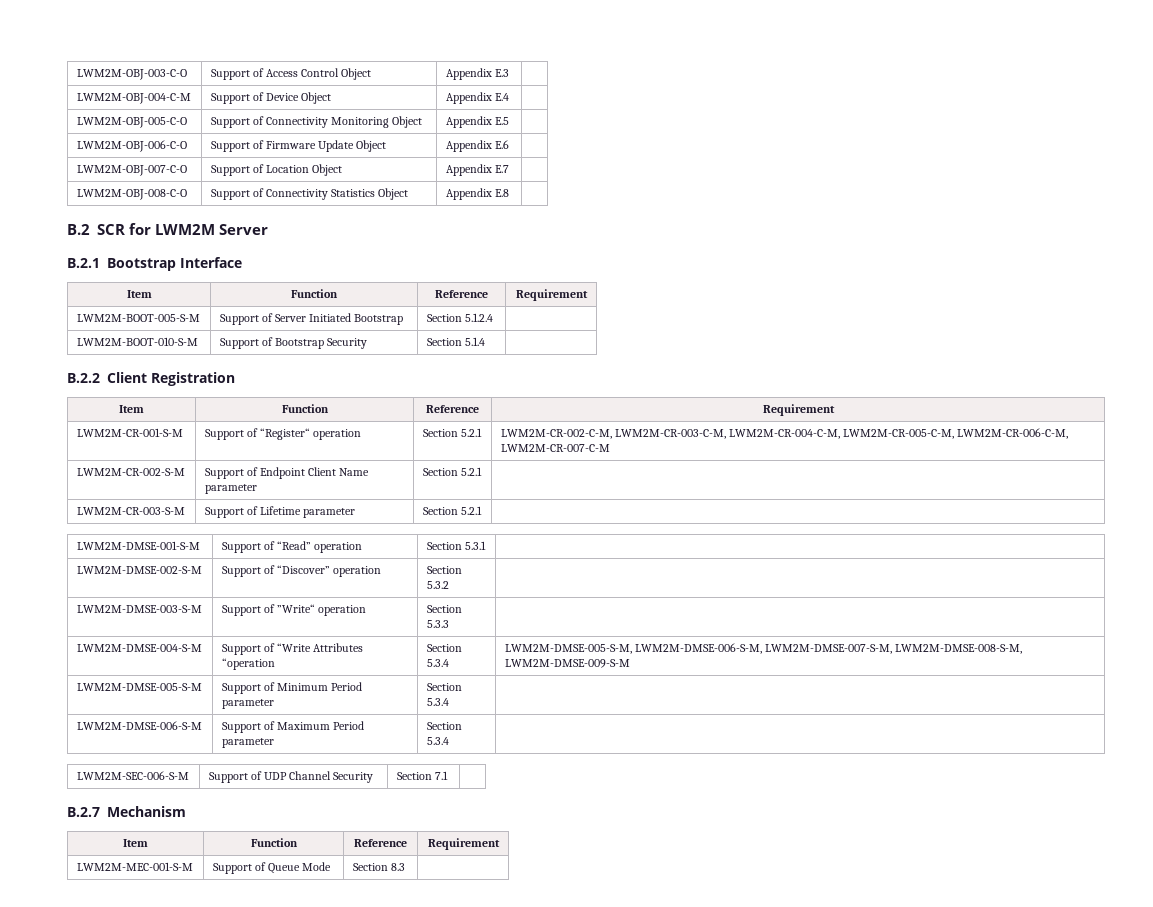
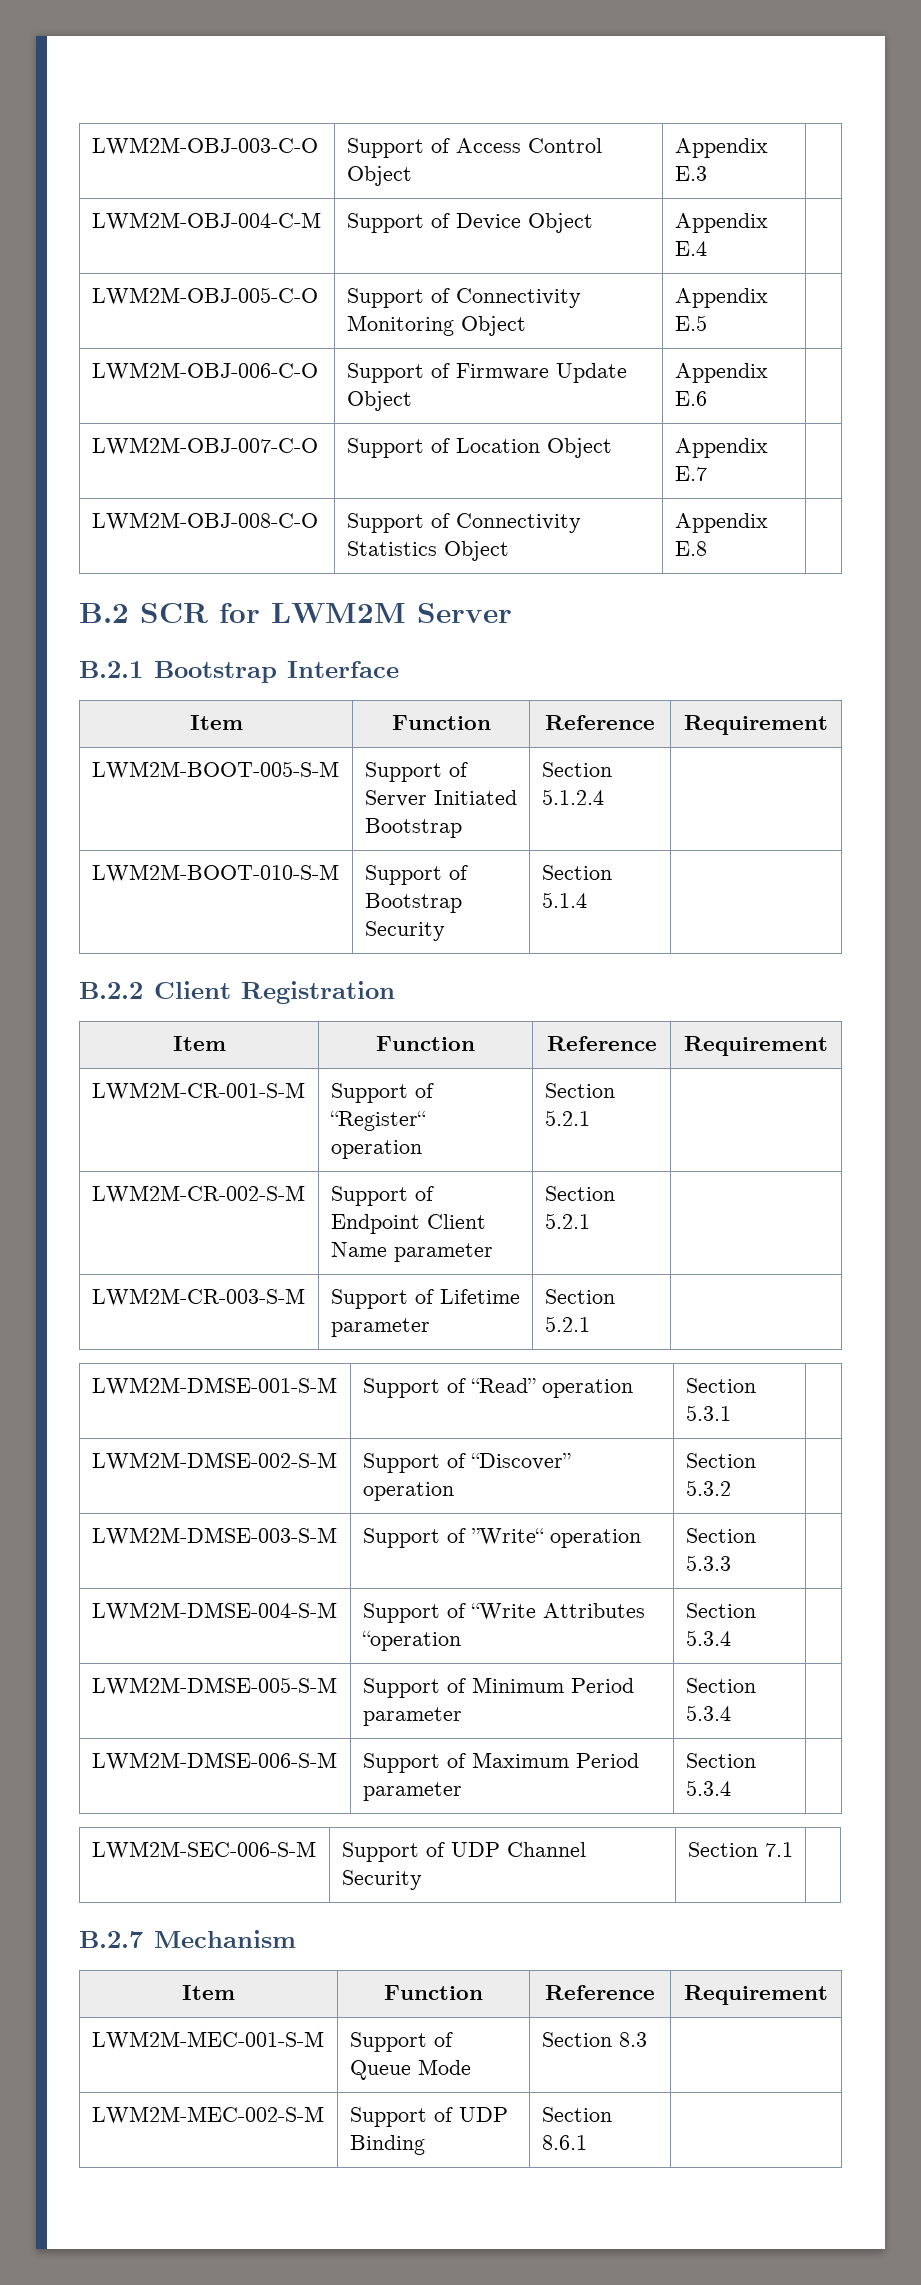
[500,428,1069,439] [500,444,610,452] LWM2M-CR-002-C-M, LWM2M-CR-003-C-M, LWM2M-CR-004-C-M, LWM2M-CR-005-C-M, LWM2M-CR-006-C-M, LWM2M-CR-007-C-M -> (590, 1118) none
[504,643,1023,654] [504,659,630,668] LWM2M-DMSE-005-S-M, LWM2M-DMSE-006-S-M, LWM2M-DMSE-007-S-M, LWM2M-DMSE-008-S-M, LWM2M-DMSE-009-S-M -> (731, 1638) none
(405, 867) none -> [91,2106,324,2124] [349,2107,508,2127] [349,2135,425,2155] [541,2107,612,2122] [541,2135,587,2150] // LWM2M-MEC-002-S-M | Support of UDP Binding | Section 8.6.1 |

